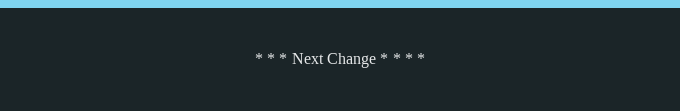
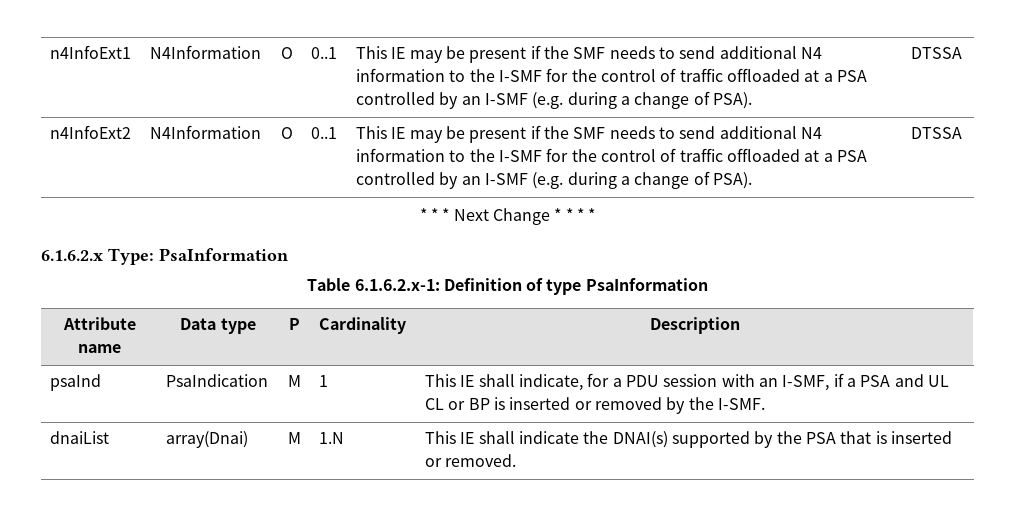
(254, 58) none -> [50,45,132,59] [150,45,262,59] [281,47,293,59] [311,47,338,59] [356,45,822,63] [356,68,867,82] [356,91,752,109] [911,47,963,59] [50,125,132,139] [150,125,262,139] [281,127,293,139] [311,127,338,139] [356,125,822,143] [356,148,867,162] [356,171,752,189] [911,127,963,139] n4InfoExt1 | N4Information | O | 0..1 | This IE may be present if the SMF needs to send additional N4 information to the I-SMF for the control of traffic offloaded at a PSA controlled by an I-SMF (e.g. during a change of PSA). | DTSSA // n4InfoExt2 | N4Information | O | 0..1 | This IE may be present if the SMF needs to send additional N4 information to the I-SMF for the control of traffic offloaded at a PSA controlled by an I-SMF (e.g. during a change of PSA). | DTSSA //
(426, 58) none -> [41,248,288,265] [307,278,708,295] [62,317,136,330] [78,344,121,353] [180,318,256,334] [289,318,300,330] [319,317,407,334] [649,317,740,334] [50,374,102,391] [166,374,269,387] [288,375,301,387] [319,375,329,387] [425,373,949,391] [425,397,765,414] [50,431,110,444] [166,431,249,448] [288,432,301,444] [319,432,345,444] [425,431,952,448] [425,454,517,467] // 6.1.6.2.x Type: PsaInformation // Table 6.1.6.2.x-1: Definition of type PsaInformation // Attribute name | Data type | P | Cardinality | Description // psaInd | PsaIndication | M | 1 | This IE shall indicate, for a PDU session with an I-SMF, if a PSA and UL CL or BP is inserted or removed by the I-SMF. // dnaiList | array(Dnai) | M | 1.N | This IE shall indicate the DNAI(s) supported by the PSA that is inserted or removed.

